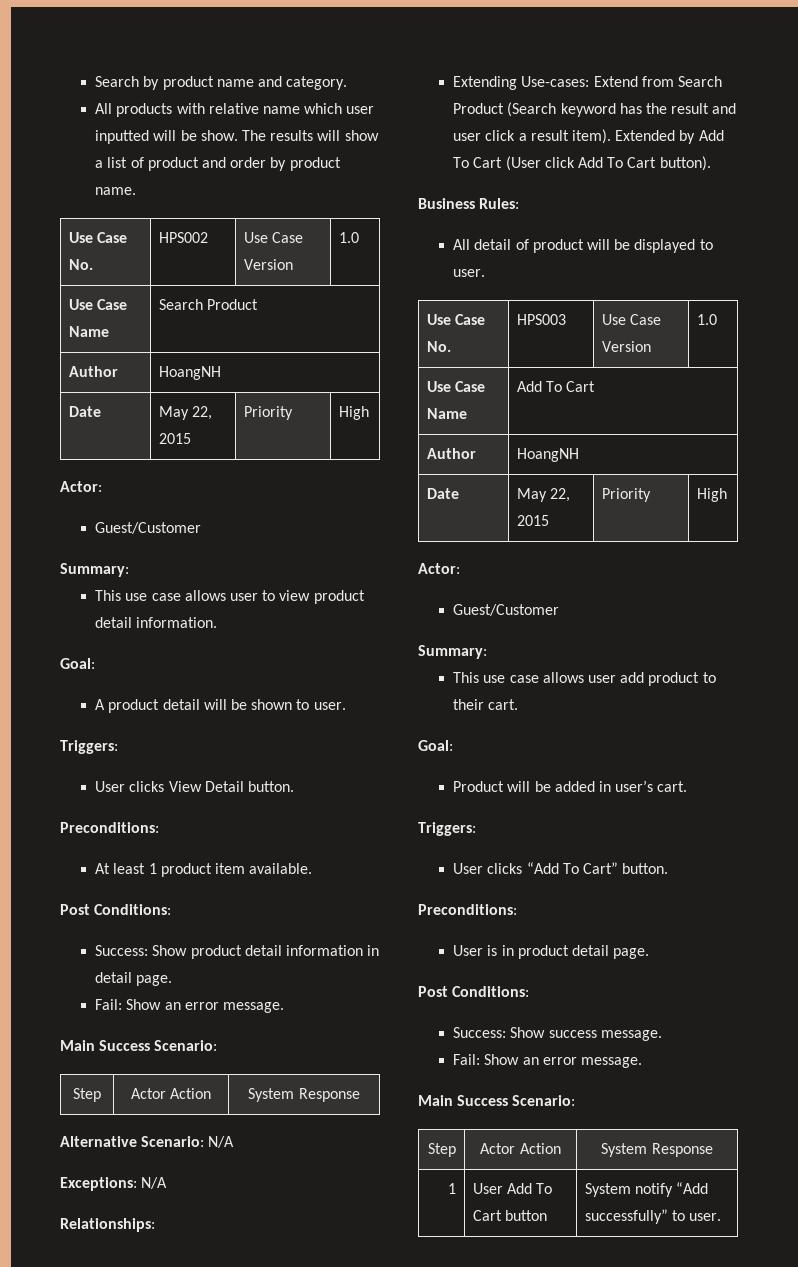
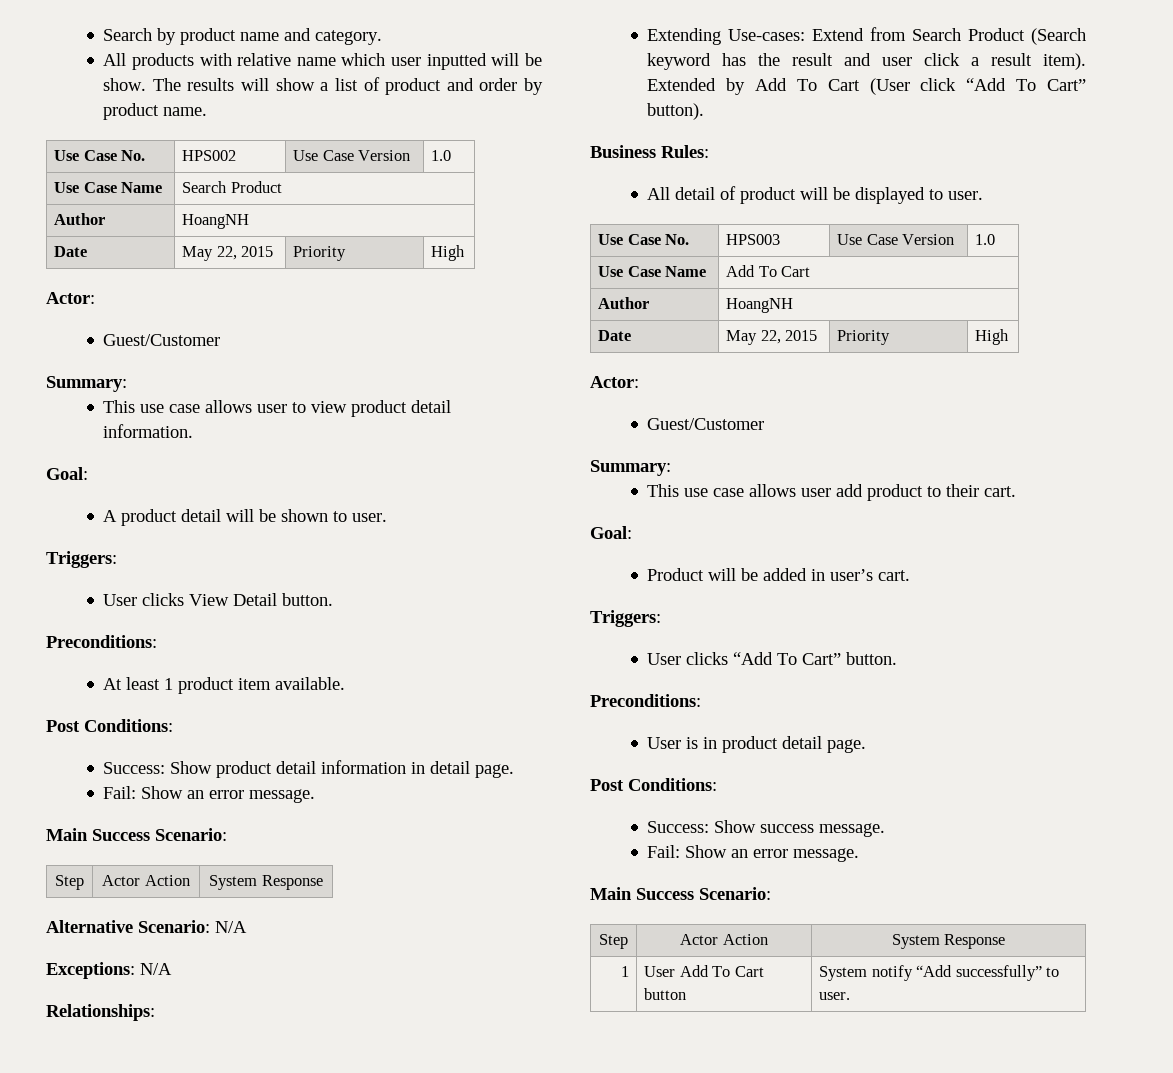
[577,157,657,168] Add To Cart -> [966,78,1087,91] “Add To Cart”

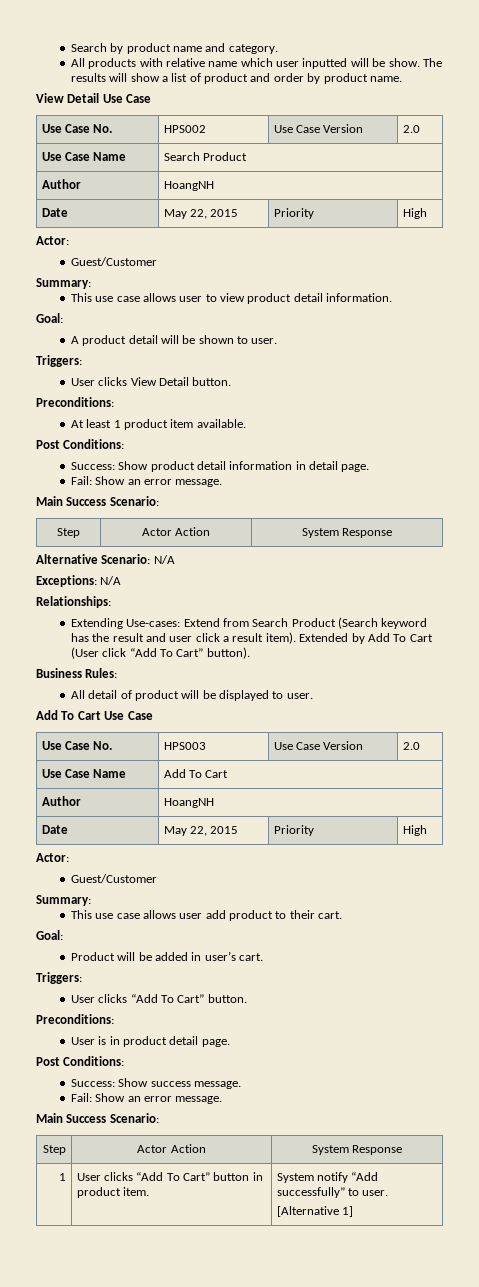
(208, 111) none -> [36,93,152,103] // View Detail Use Case
[431,150,452,161] 1.0 -> [402,125,420,133] 2.0
(984, 195) none -> [36,710,153,720] // Add To Cart Use Case
[975,234,996,245] 1.0 -> [402,742,420,750] 2.0
[679,965,764,977] [644,988,687,1000] Add To Cart button -> [103,1172,263,1181] [76,1187,149,1198] clicks “Add To Cart” button in product item.
(851, 996) none -> [276,1206,353,1217] // [Alternative 1]

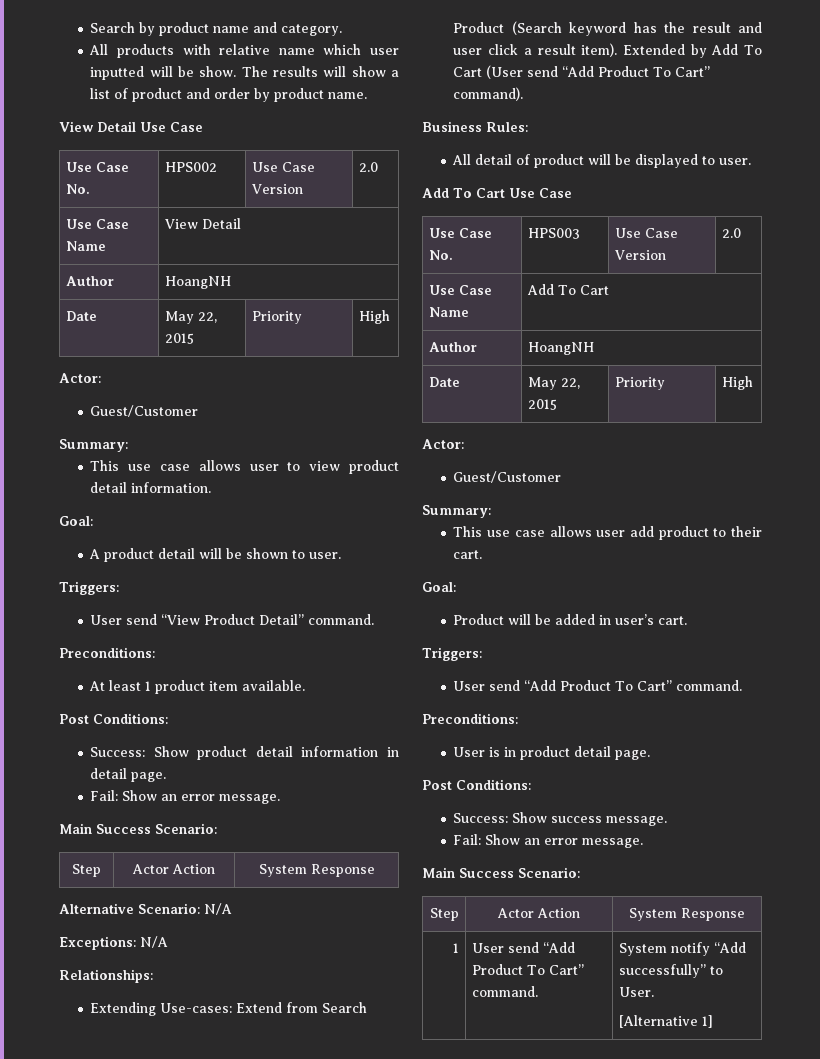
[163,152,247,161] Search Product -> [164,218,241,229] View Detail
[98,377,232,386] clicks View Detail button. -> [126,614,375,625] send “View Product Detail” command.
[102,647,250,659] click “Add To Cart” button). -> [527,66,711,77] [453,87,524,101] send “Add Product To Cart” command).
[98,994,247,1003] clicks “Add To Cart” button. -> [489,680,743,691] send “Add Product To Cart” command.
[103,1172,263,1181] [76,1187,149,1198] clicks “Add To Cart” button in product item. -> [507,942,575,953] [471,964,584,975] [471,986,538,997] send “Add Product To Cart” command.
[362,1190,389,1196] user. -> [618,987,654,997] User.

